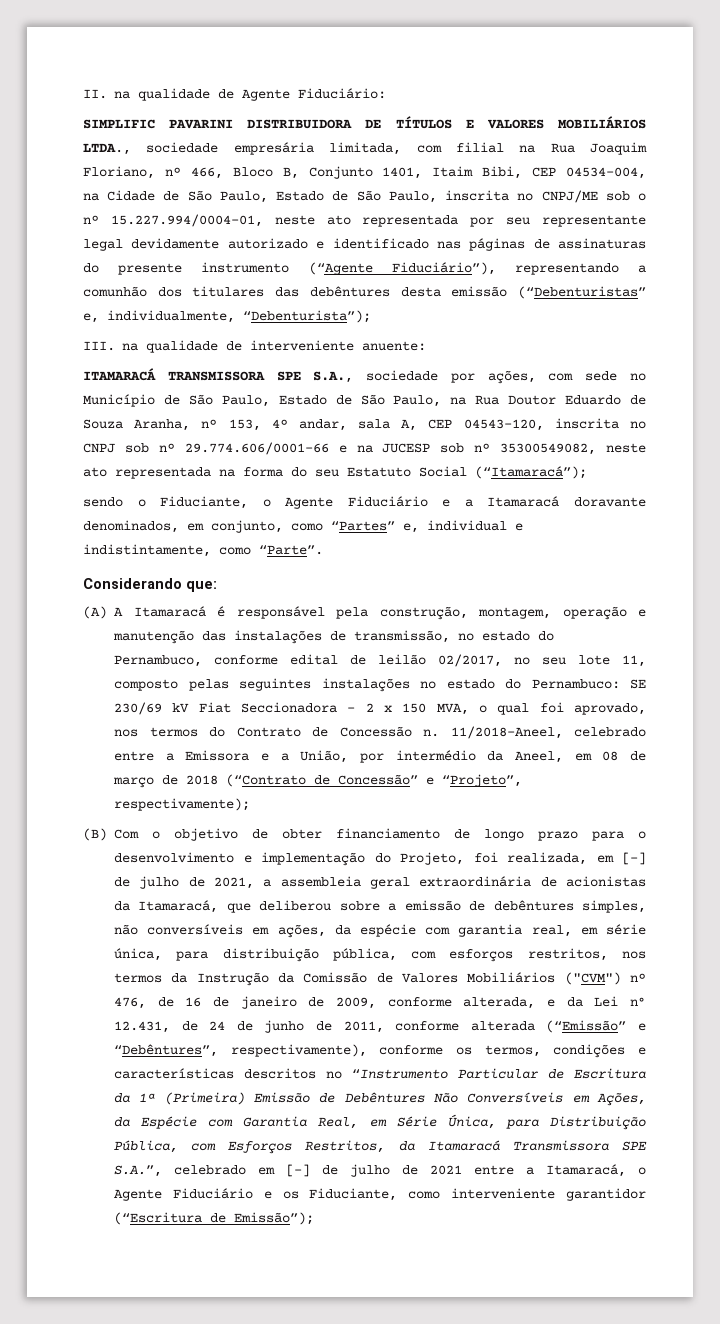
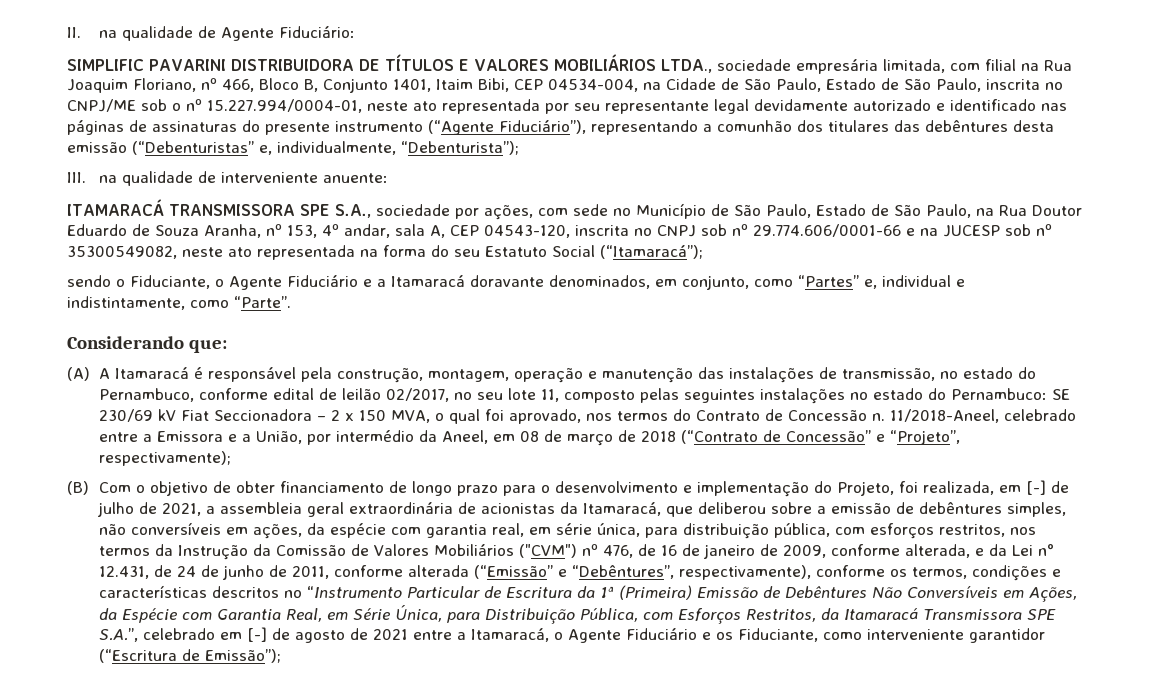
[350,1164,390,1177] julho -> [294,630,345,643] agosto

